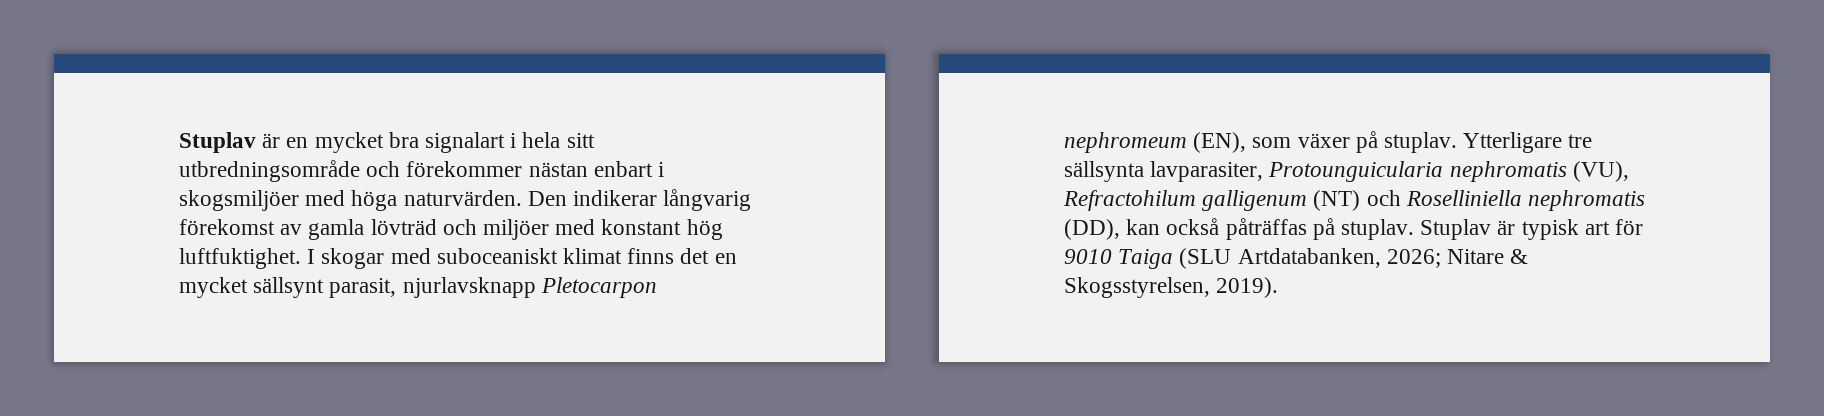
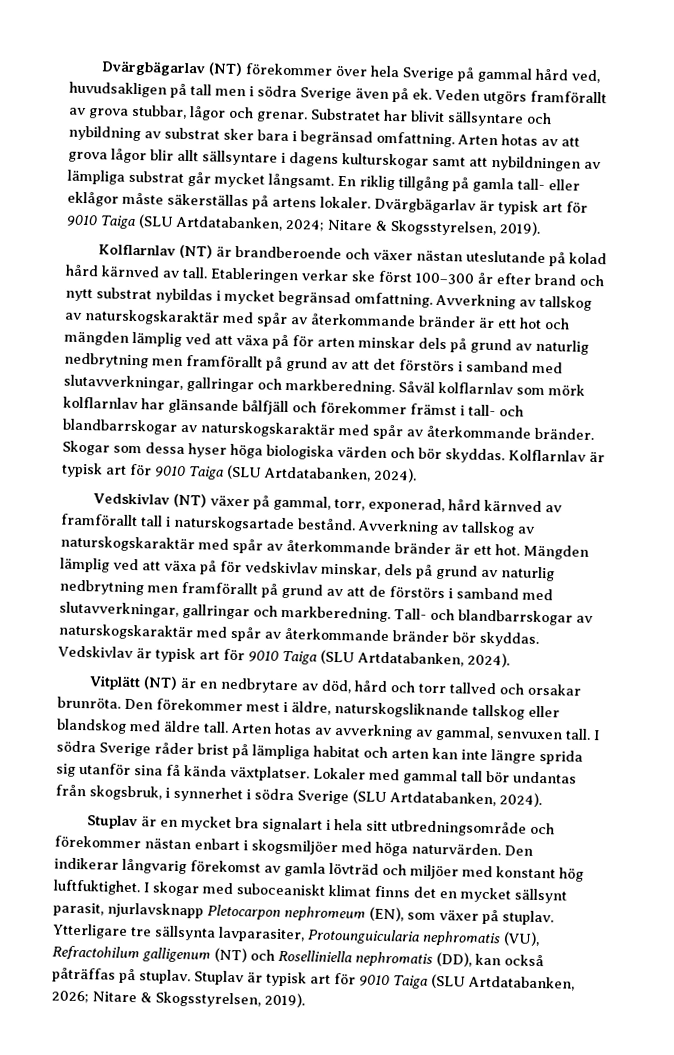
(179, 142) none -> [100,61,600,84] [69,81,607,105] [69,104,552,127] [68,125,580,148] [68,148,601,172] [67,169,580,193] [67,191,588,215] [66,214,541,237] [97,244,607,267] [65,264,604,287] [65,287,592,311] [65,309,570,330] [64,330,589,355] [64,352,563,374] [63,374,585,396] [63,396,524,417] [62,418,594,441] [62,440,605,464] [61,462,417,483] [92,492,562,514] [61,513,535,537] [60,535,589,560] [60,557,555,582] [59,579,553,601] [59,601,593,626] [58,623,539,647] [57,645,510,668] [88,675,581,696] [57,696,560,720] [56,718,600,742] [56,740,583,765] [56,763,577,785] [55,784,542,808] Dvärgbägarlav (NT) förekommer över hela Sverige på gammal hård ved, huvudsakligen på tall men i södra Sverige även på ek. Veden utgörs framförallt av grova stubbar, lågor och grenar. Substratet har blivit sällsyntare och nybildning av substrat sker bara i begränsad omfattning. Arten hotas av att grova lågor blir allt sällsyntare i dagens kulturskogar samt att nybildningen av lämpliga substrat går mycket långsamt. En riklig tillgång på gamla tall- eller eklågor måste säkerställas på artens lokaler. Dvärgbägarlav är typisk art för 9010 Taiga (SLU Artdatabanken, 2024; Nitare & Skogsstyrelsen, 2019). // Kolflarnlav (NT) är brandberoende och växer nästan uteslutande på kolad hård kärnved av tall. Etableringen verkar ske först 100–300 år efter brand och nytt substrat nybildas i mycket begränsad omfattning. Avverkning av tallskog av naturskogskaraktär med spår av återkommande bränder är ett hot och mängden lämplig ved att växa på för arten minskar dels på grund av naturlig nedbrytning men framförallt på grund av att det förstörs i samband med slutavverkningar, gallringar och markberedning. Såväl kolflarnlav som mörk kolflarnlav har glänsande bålfjäll och förekommer främst i tall- och blandbarrskogar av naturskogskaraktär med spår av återkommande bränder. Skogar som dessa hyser höga biologiska värden och bör skyddas. Kolflarnlav är typisk art för 9010 Taiga (SLU Artdatabanken, 2024). // Vedskivlav (NT) växer på gammal, torr, exponerad, hård kärnved av framförallt tall i naturskogsartade bestånd. Avverkning av tallskog av naturskogskaraktär med spår av återkommande bränder är ett hot. Mängden lämplig ved att växa på för vedskivlav minskar, dels på grund av naturlig nedbrytning men framförallt på grund av att de förstörs i samband med slutavverkningar, gallringar och markberedning. Tall- och blandbarrskogar av naturskogskaraktär med spår av återkommande bränder bör skyddas. Vedskivlav är typisk art för 9010 Taiga (SLU Artdatabanken, 2024). // Vitplätt (NT) är en nedbrytare av död, hård och torr tallved och orsakar brunröta. Den förekommer mest i äldre, naturskogsliknande tallskog eller blandskog med äldre tall. Arten hotas av avverkning av gammal, senvuxen tall. I södra Sverige råder brist på lämpliga habitat och arten kan inte längre sprida sig utanför sina få kända växtplatser. Lokaler med gammal tall bör undantas från skogsbruk, i synnerhet i södra Sverige (SLU Artdatabanken, 2024). //

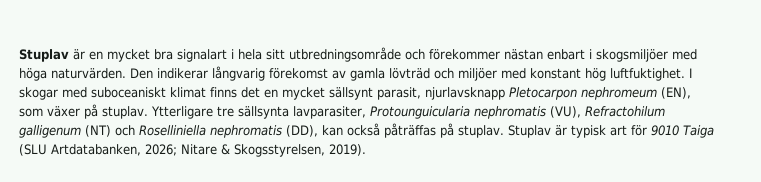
[100,61,600,84] [69,81,607,105] [69,104,552,127] [68,125,580,148] [68,148,601,172] [67,169,580,193] [67,191,588,215] [66,214,541,237] [97,244,607,267] [65,264,604,287] [65,287,592,311] [65,309,570,330] [64,330,589,355] [64,352,563,374] [63,374,585,396] [63,396,524,417] [62,418,594,441] [62,440,605,464] [61,462,417,483] [92,492,562,514] [61,513,535,537] [60,535,589,560] [60,557,555,582] [59,579,553,601] [59,601,593,626] [58,623,539,647] [57,645,510,668] [88,675,581,696] [57,696,560,720] [56,718,600,742] [56,740,583,765] [56,763,577,785] [55,784,542,808] Dvärgbägarlav (NT) förekommer över hela Sverige på gammal hård ved, huvudsakligen på tall men i södra Sverige även på ek. Veden utgörs framförallt av grova stubbar, lågor och grenar. Substratet har blivit sällsyntare och nybildning av substrat sker bara i begränsad omfattning. Arten hotas av att grova lågor blir allt sällsyntare i dagens kulturskogar samt att nybildningen av lämpliga substrat går mycket långsamt. En riklig tillgång på gamla tall- eller eklågor måste säkerställas på artens lokaler. Dvärgbägarlav är typisk art för 9010 Taiga (SLU Artdatabanken, 2024; Nitare & Skogsstyrelsen, 2019). // Kolflarnlav (NT) är brandberoende och växer nästan uteslutande på kolad hård kärnved av tall. Etableringen verkar ske först 100–300 år efter brand och nytt substrat nybildas i mycket begränsad omfattning. Avverkning av tallskog av naturskogskaraktär med spår av återkommande bränder är ett hot och mängden lämplig ved att växa på för arten minskar dels på grund av naturlig nedbrytning men framförallt på grund av att det förstörs i samband med slutavverkningar, gallringar och markberedning. Såväl kolflarnlav som mörk kolflarnlav har glänsande bålfjäll och förekommer främst i tall- och blandbarrskogar av naturskogskaraktär med spår av återkommande bränder. Skogar som dessa hyser höga biologiska värden och bör skyddas. Kolflarnlav är typisk art för 9010 Taiga (SLU Artdatabanken, 2024). // Vedskivlav (NT) växer på gammal, torr, exponerad, hård kärnved av framförallt tall i naturskogsartade bestånd. Avverkning av tallskog av naturskogskaraktär med spår av återkommande bränder är ett hot. Mängden lämplig ved att växa på för vedskivlav minskar, dels på grund av naturlig nedbrytning men framförallt på grund av att de förstörs i samband med slutavverkningar, gallringar och markberedning. Tall- och blandbarrskogar av naturskogskaraktär med spår av återkommande bränder bör skyddas. Vedskivlav är typisk art för 9010 Taiga (SLU Artdatabanken, 2024). // Vitplätt (NT) är en nedbrytare av död, hård och torr tallved och orsakar brunröta. Den förekommer mest i äldre, naturskogsliknande tallskog eller blandskog med äldre tall. Arten hotas av avverkning av gammal, senvuxen tall. I södra Sverige råder brist på lämpliga habitat och arten kan inte längre sprida sig utanför sina få kända växtplatser. Lokaler med gammal tall bör undantas från skogsbruk, i synnerhet i södra Sverige (SLU Artdatabanken, 2024). // -> (19, 55) none

